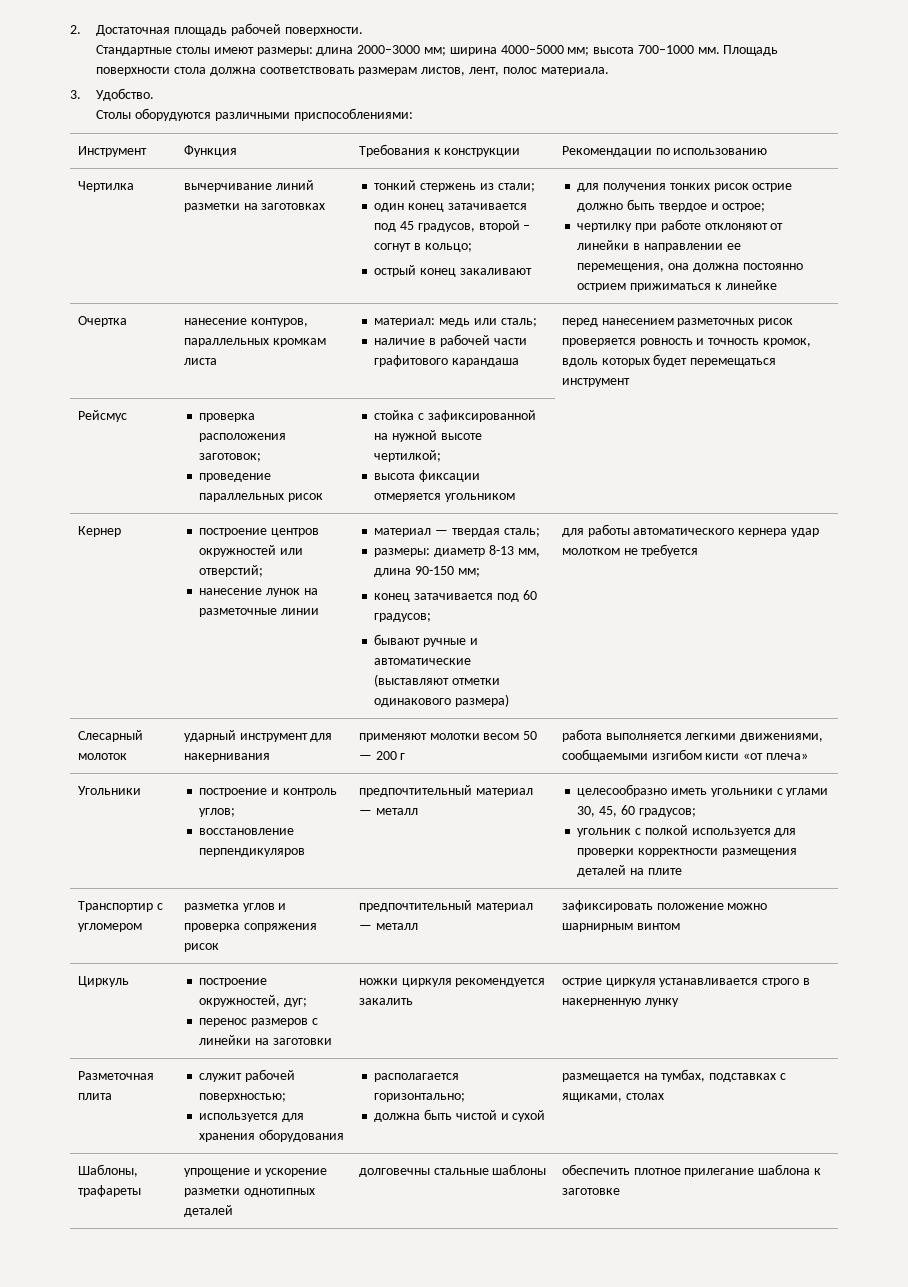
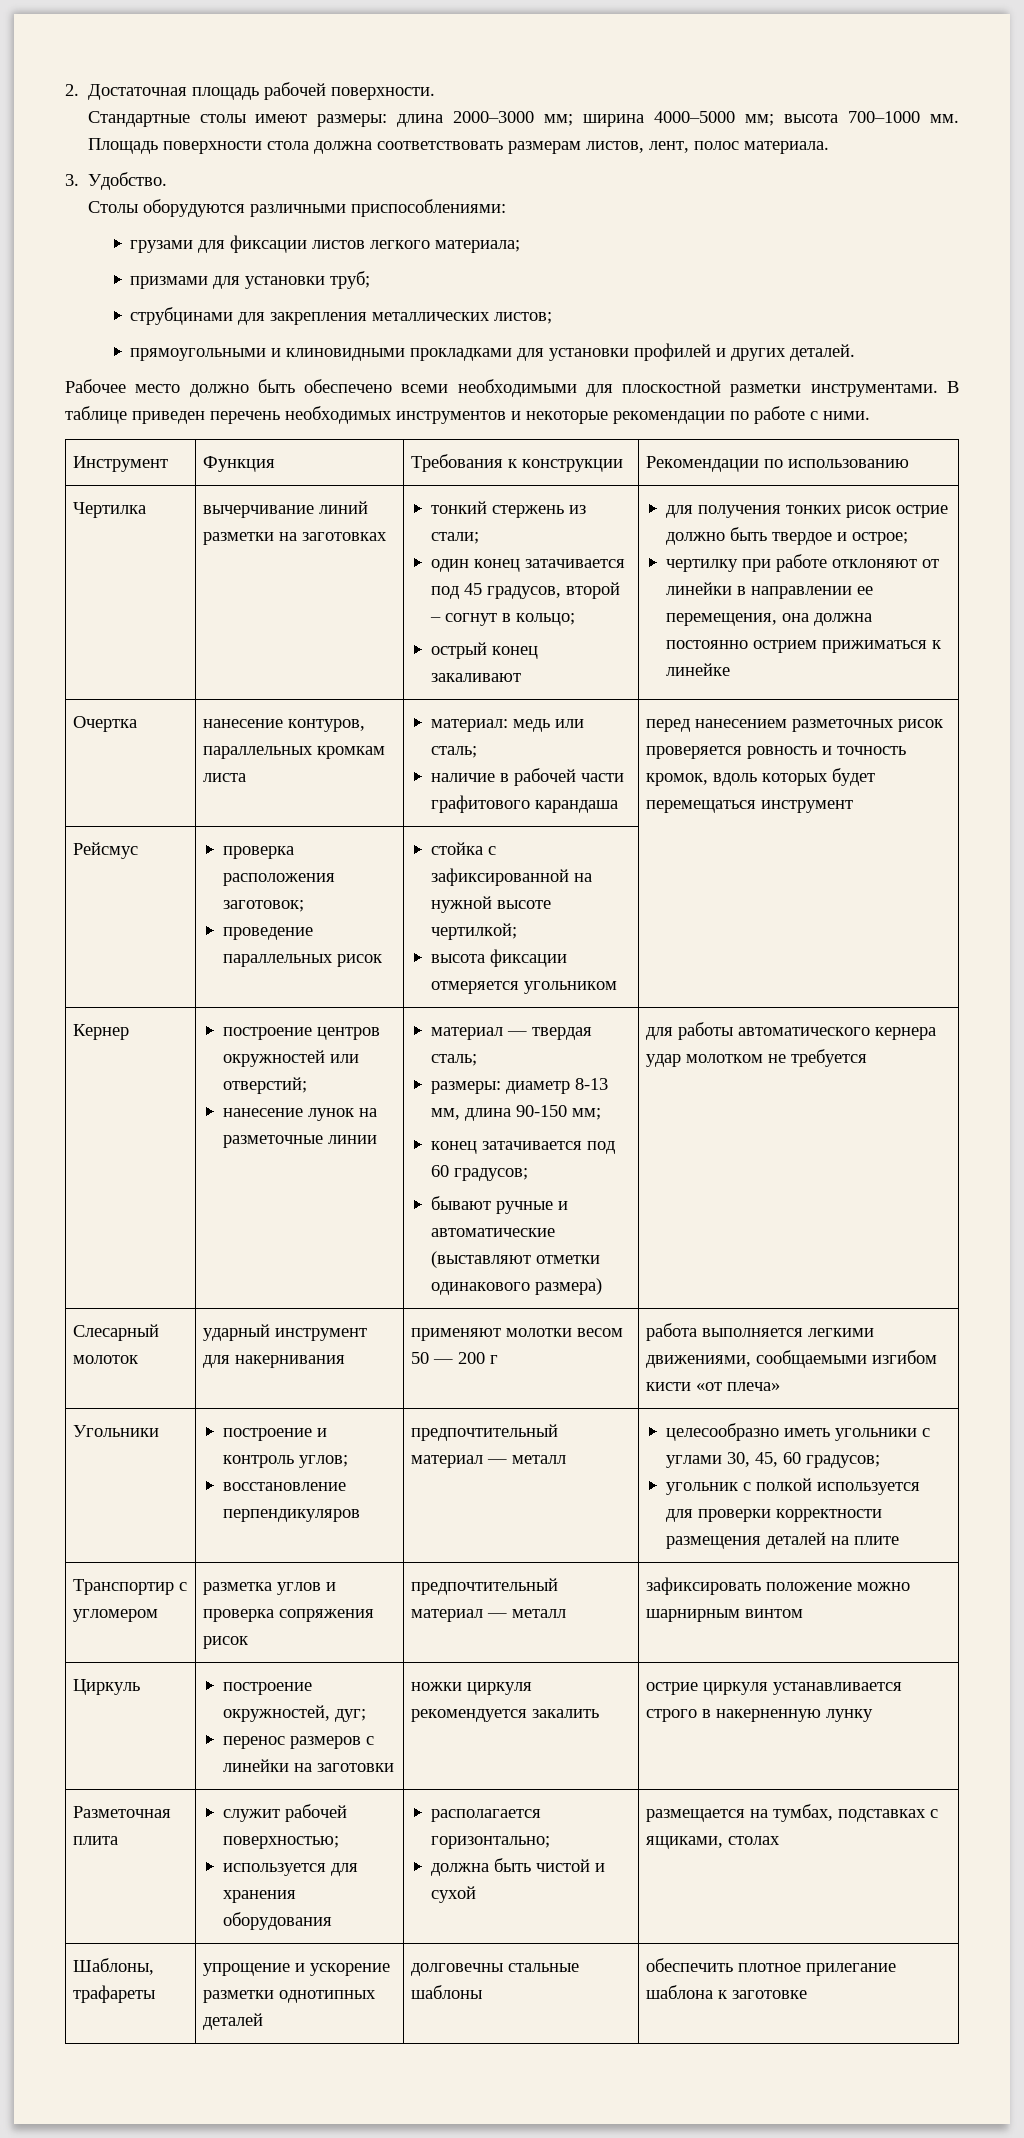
(413, 114) none -> [130,235,521,253] [130,271,371,289] [130,307,553,325] [130,343,856,361] [65,379,959,397] [65,406,870,424] // грузами для фиксации листов легкого материала; // призмами для установки труб; // струбцинами для закрепления металлических листов; // прямоугольными и клиновидными прокладками для установки профилей и других деталей. // Рабочее место должно быть обеспечено всеми необходимыми для плоскостной разметки инструментами. В таблице приведен перечень необходимых инструментов и некоторые рекомендации по работе с ними.

